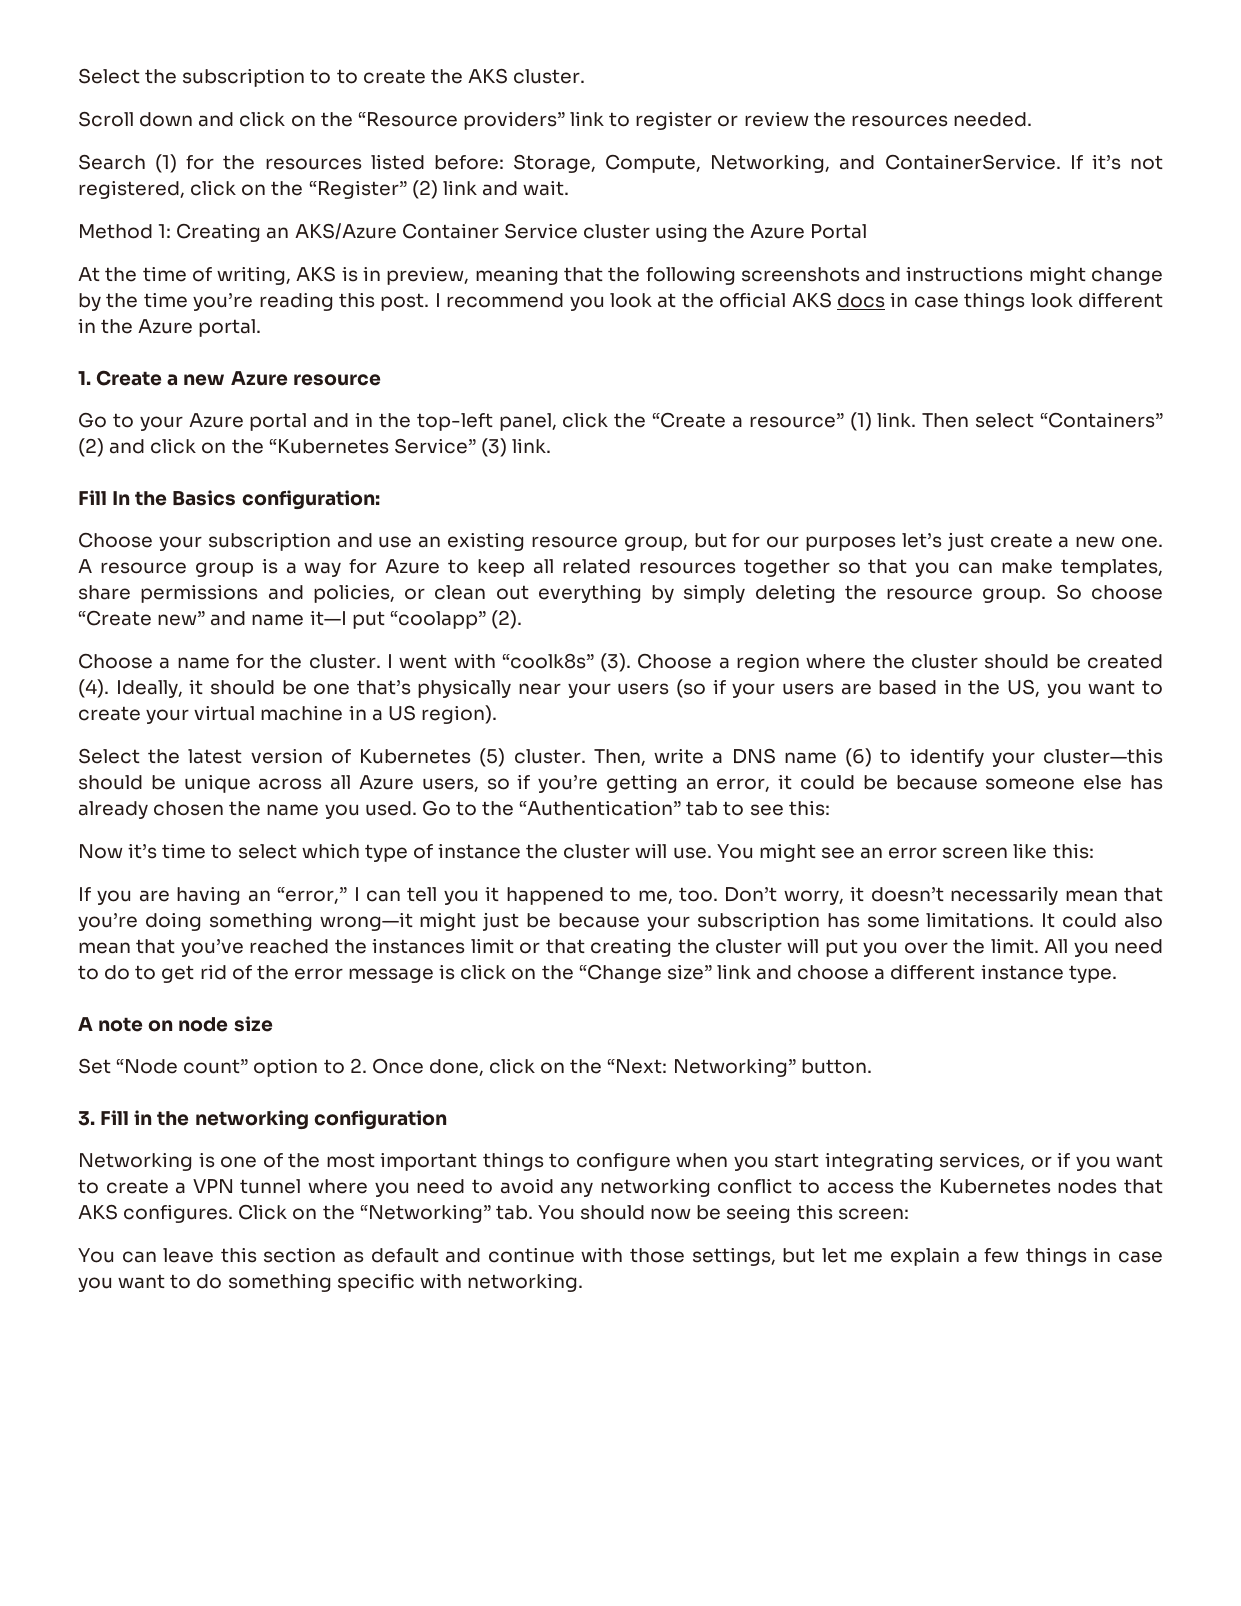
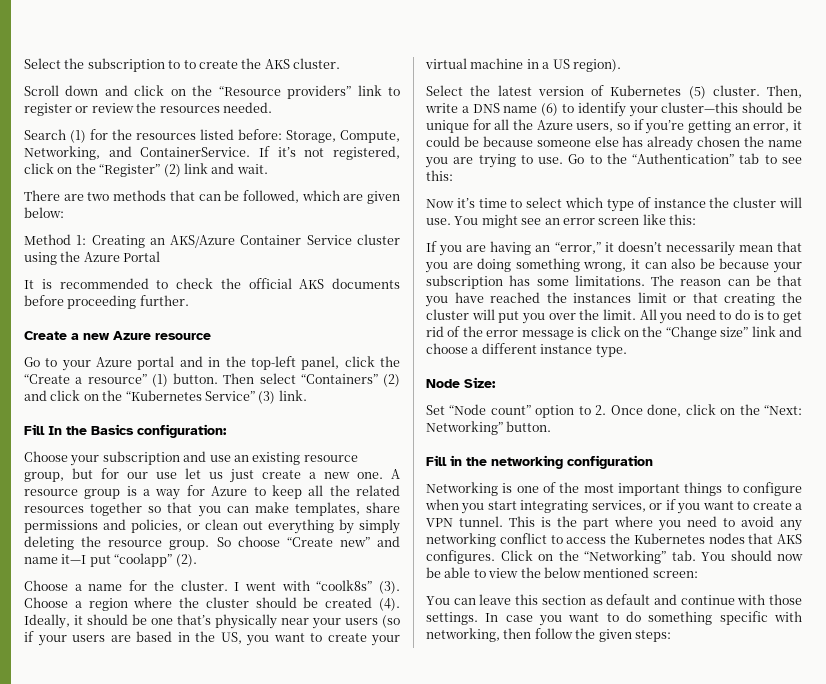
(570, 188) none -> [24,190,400,204] [24,207,64,218] // There are two methods that can be followed, which are given below:
[78,266,1163,285] [78,292,1163,311] [78,318,262,337] [78,371,91,385] At the time of writing, AKS is in preview, meaning that the following screenshots and instructions might change by the time you’re reading this post. I recommend you look at the official AKS docs in case things look different in the Azure portal. // 1. -> [24,278,400,289] [24,295,189,309] It is recommended to check the official AKS documents before proceeding further. //
[877,412,917,427] link. -> [173,373,218,384] button.
[805,532,942,551] purposes let’s -> [156,468,223,479] use let us
(554, 566) none -> [329,485,350,496] the
[258,775,352,790] across all -> [472,119,533,130] for all the
[364,801,417,816] used. -> [453,154,564,168] are trying to use.
[353,886,844,905] I can tell you it happened to me, too. Don’t worry, -> (601, 248) none
[78,912,520,931] you’re doing something wrong—it might just -> [425,258,696,273] you are doing something wrong, it can also
[1041,913,1163,928] [78,938,244,957] It could also mean that you’ve -> [651,275,802,286] [425,292,484,307] The reason can be that you have
(131, 972) none -> [753,310,764,320] is
[78,1016,273,1032] A note on node size -> [426,377,496,388] Node Size:
[78,1111,95,1126] 3. -> (552, 426) none
[240,1179,302,1194] tunnel -> [459,516,609,530] tunnel. This is the part
[726,1204,833,1223] seeing this -> [444,567,650,578] able to view the below mentioned
[691,1247,1112,1266] settings, but let me explain a few things in -> [426,612,499,625] settings. In
[466,1273,583,1292] networking. -> [426,628,671,642] networking, then follow the given steps:

